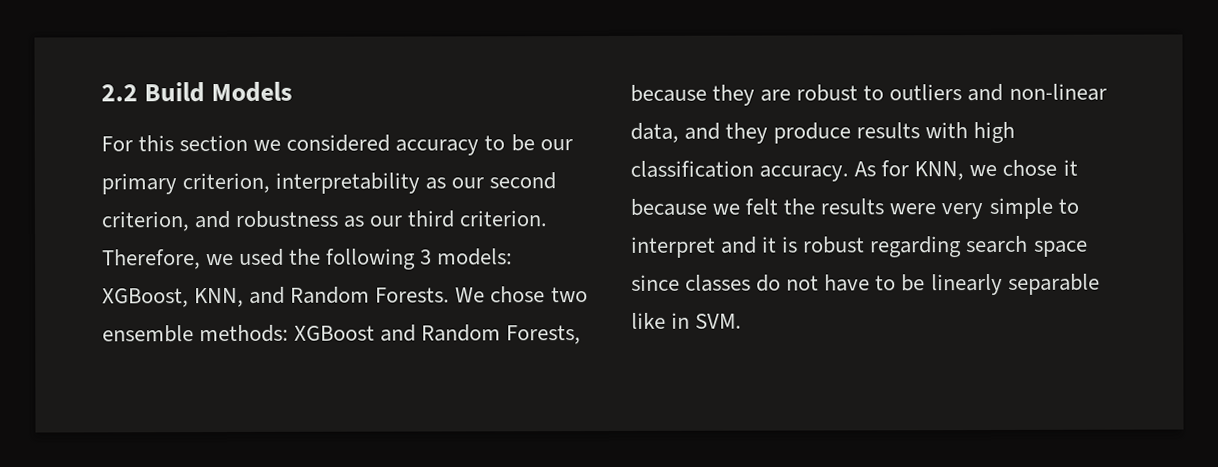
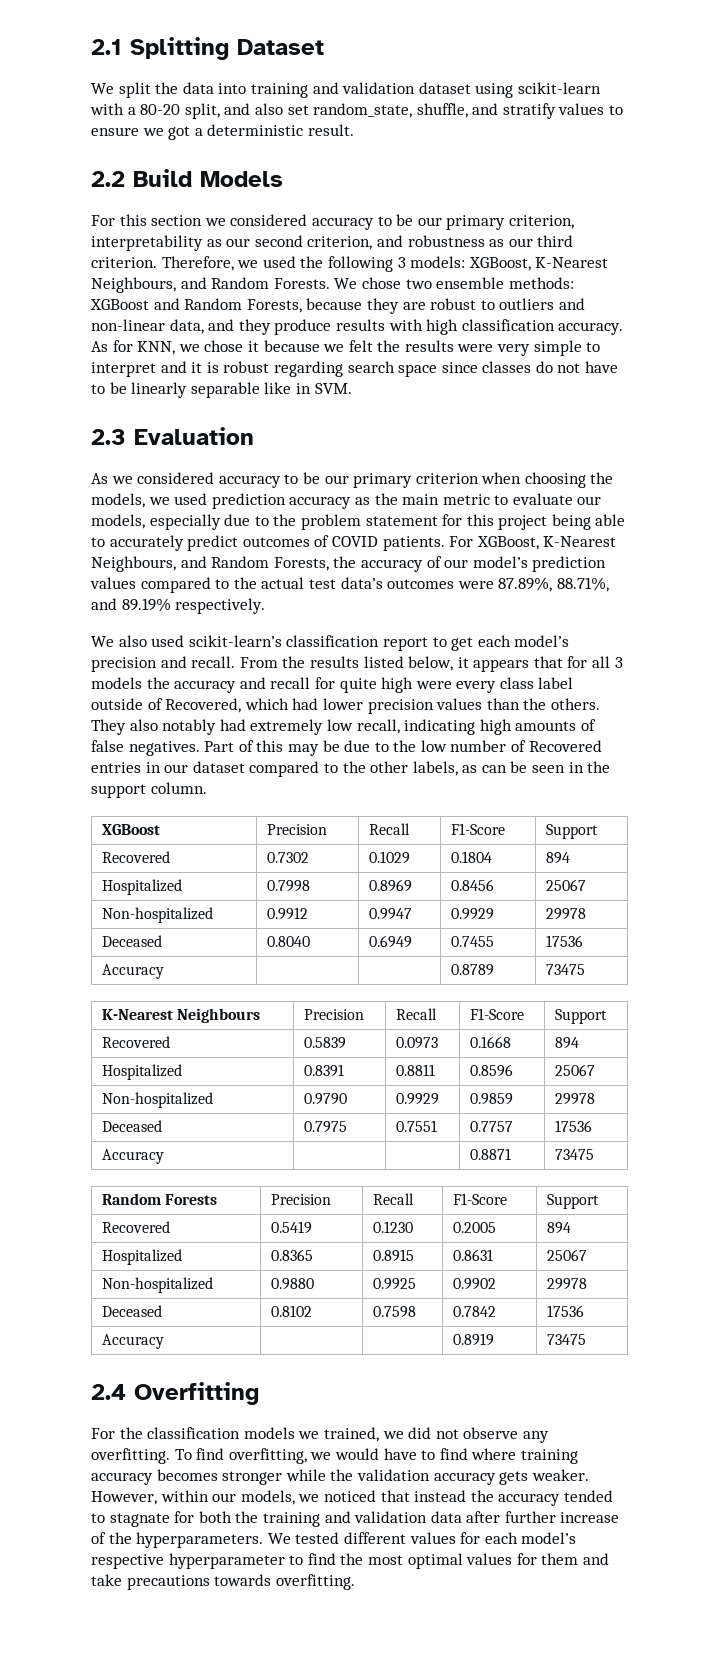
(101, 93) none -> [91,37,324,60] [91,82,601,98] [90,103,624,119] [91,124,354,140] 2.1 Splitting Dataset // We split the data into training and validation dataset using scikit-learn with a 80-20 split, and also set random_state, shuffle, and stratify values to ensure we got a deterministic result. //
[194,287,245,308] KNN, -> [535,257,609,268] [91,277,176,293] K-Nearest Neighbours,
(743, 321) none -> [91,427,254,445] [91,472,614,488] [91,493,602,509] [91,514,626,530] [91,535,617,551] [91,556,607,572] [90,577,609,593] [91,598,266,614] [91,635,570,651] [91,656,623,672] [91,677,574,693] [91,698,600,714] [91,719,596,735] [91,740,602,756] [91,761,611,777] [91,782,207,798] [102,824,161,835] [267,824,328,835] [369,823,411,835] [451,823,506,835] [546,824,599,839] [102,851,171,863] [267,852,310,863] [369,851,411,864] [451,851,493,863] [546,852,571,864] [102,879,183,895] [267,880,311,892] [369,879,413,892] [451,879,495,891] [546,879,587,891] [102,907,214,923] [267,907,309,920] [369,908,413,920] [451,908,495,920] [546,908,587,920] [102,935,163,947] [267,936,311,947] [369,935,413,948] [451,936,495,947] [546,935,584,947] [102,964,165,979] [451,964,495,976] [546,964,586,975] [102,1008,261,1023] [304,1009,365,1020] [396,1008,438,1020] [470,1008,525,1020] [555,1009,608,1024] [102,1036,171,1048] [304,1037,347,1049] [396,1037,439,1049] [470,1036,512,1048] [555,1037,580,1049] [102,1064,183,1080] [304,1064,345,1077] [396,1064,436,1076] [470,1064,514,1077] [555,1064,596,1076] [102,1092,214,1108] [304,1093,348,1105] [396,1093,440,1105] [470,1093,514,1105] [555,1093,596,1105] [102,1120,163,1132] [304,1121,348,1133] [396,1120,438,1132] [470,1121,514,1132] [555,1120,593,1132] [102,1149,165,1164] [470,1148,512,1160] [555,1149,595,1160] [102,1193,218,1205] [271,1194,332,1205] [373,1193,415,1205] [453,1193,508,1205] [547,1194,600,1209] [102,1221,171,1233] [271,1221,313,1234] [373,1221,414,1233] [453,1222,497,1233] [547,1222,572,1234] [102,1249,183,1265] [271,1249,314,1261] [373,1249,415,1262] [453,1249,494,1261] [547,1249,588,1261] [102,1277,214,1293] [271,1278,315,1290] [373,1278,417,1290] [453,1278,497,1290] [547,1278,588,1290] [102,1305,163,1317] [271,1305,313,1317] [373,1306,417,1318] [453,1306,497,1317] [547,1305,585,1317] [102,1334,165,1349] [453,1333,495,1346] [547,1334,587,1345] [91,1382,259,1405] [91,1427,549,1443] [91,1448,578,1464] [91,1469,589,1485] [91,1490,613,1506] [91,1511,620,1527] [91,1532,577,1548] [91,1553,609,1569] [91,1574,355,1590] // 2.3 Evaluation // As we considered accuracy to be our primary criterion when choosing the models, we used prediction accuracy as the main metric to evaluate our models, especially due to the problem statement for this project being able to accurately predict outcomes of COVID patients. For XGBoost, K-Nearest Neighbours, and Random Forests, the accuracy of our model’s prediction values compared to the actual test data’s outcomes were 87.89%, 88.71%, and 89.19% respectively. // We also used scikit-learn’s classification report to get each model’s precision and recall. From the results listed below, it appears that for all 3 models the accuracy and recall for quite high were every class label outside of Recovered, which had lower precision values than the others. They also notably had extremely low recall, indicating high amounts of false negatives. Part of this may be due to the low number of Recovered entries in our dataset compared to the other labels, as can be seen in the support column. // XGBoost | Precision | Recall | F1-Score | Support // Recovered | 0.7302 | 0.1029 | 0.1804 | 894 // Hospitalized | 0.7998 | 0.8969 | 0.8456 | 25067 // Non-hospitalized | 0.9912 | 0.9947 | 0.9929 | 29978 // Deceased | 0.8040 | 0.6949 | 0.7455 | 17536 // Accuracy | | | 0.8789 | 73475 // K-Nearest Neighbours | Precision | Recall | F1-Score | Support // Recovered | 0.5839 | 0.0973 | 0.1668 | 894 // Hospitalized | 0.8391 | 0.8811 | 0.8596 | 25067 // Non-hospitalized | 0.9790 | 0.9929 | 0.9859 | 29978 // Deceased | 0.7975 | 0.7551 | 0.7757 | 17536 // Accuracy | | | 0.8871 | 73475 // Random Forests | Precision | Recall | F1-Score | Support // Recovered | 0.5419 | 0.1230 | 0.2005 | 894 // Hospitalized | 0.8365 | 0.8915 | 0.8631 | 25067 // Non-hospitalized | 0.9880 | 0.9925 | 0.9902 | 29978 // Deceased | 0.8102 | 0.7598 | 0.7842 | 17536 // Accuracy | | | 0.8919 | 73475 // 2.4 Overfitting // For the classification models we trained, we did not observe any overfitting. To find overfitting, we would have to find where training accuracy becomes stronger while the validation accuracy gets weaker. However, within our models, we noticed that instead the accuracy tended to stagnate for both the training and validation data after further increase of the hyperparameters. We tested different values for each model’s respective hyperparameter to find the most optimal values for them and take precautions towards overfitting.

